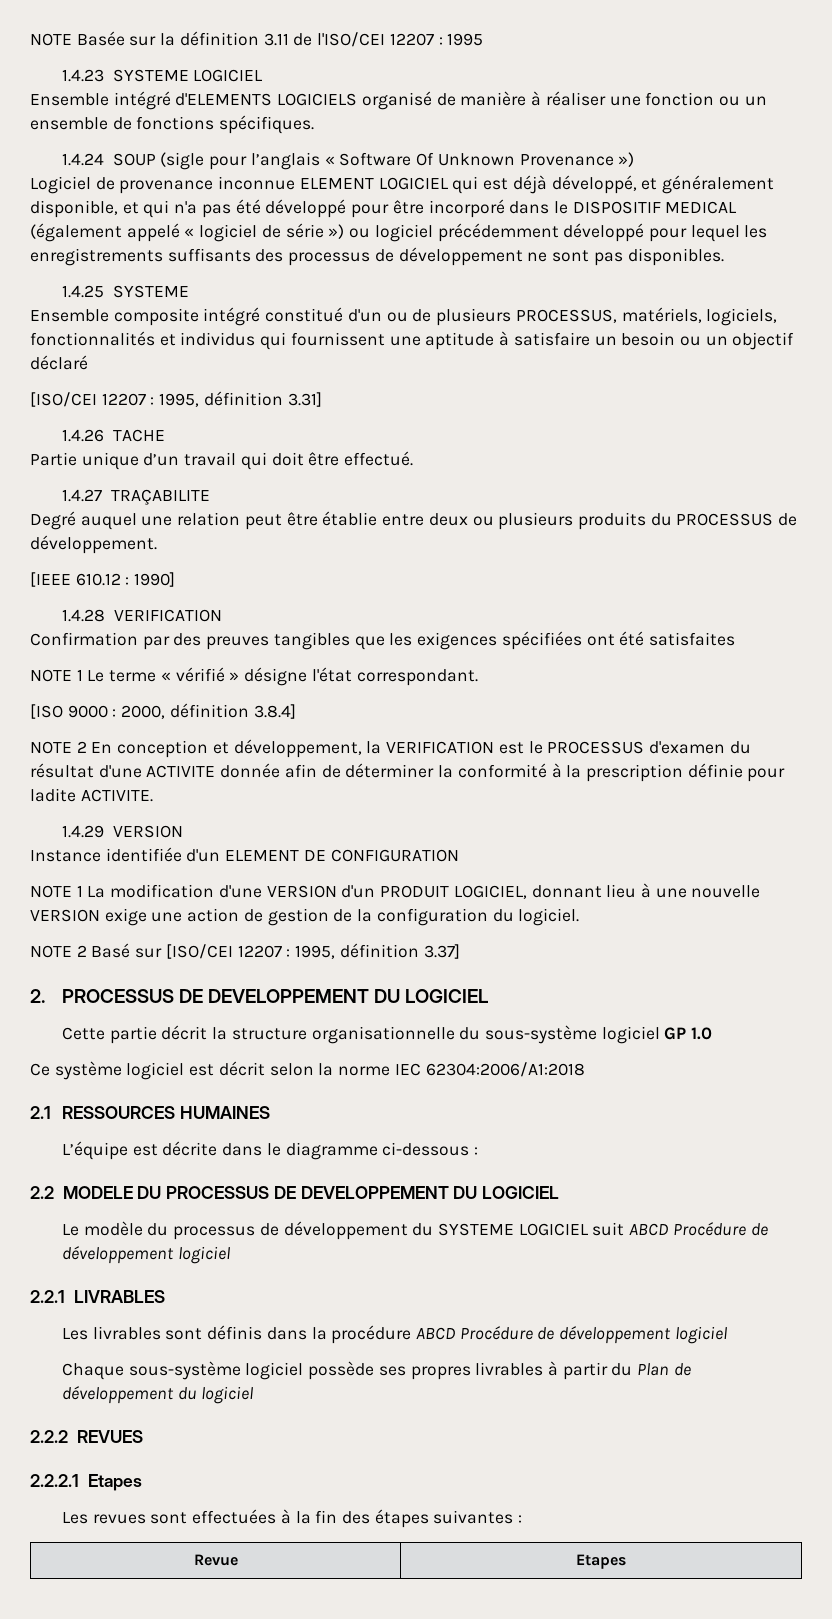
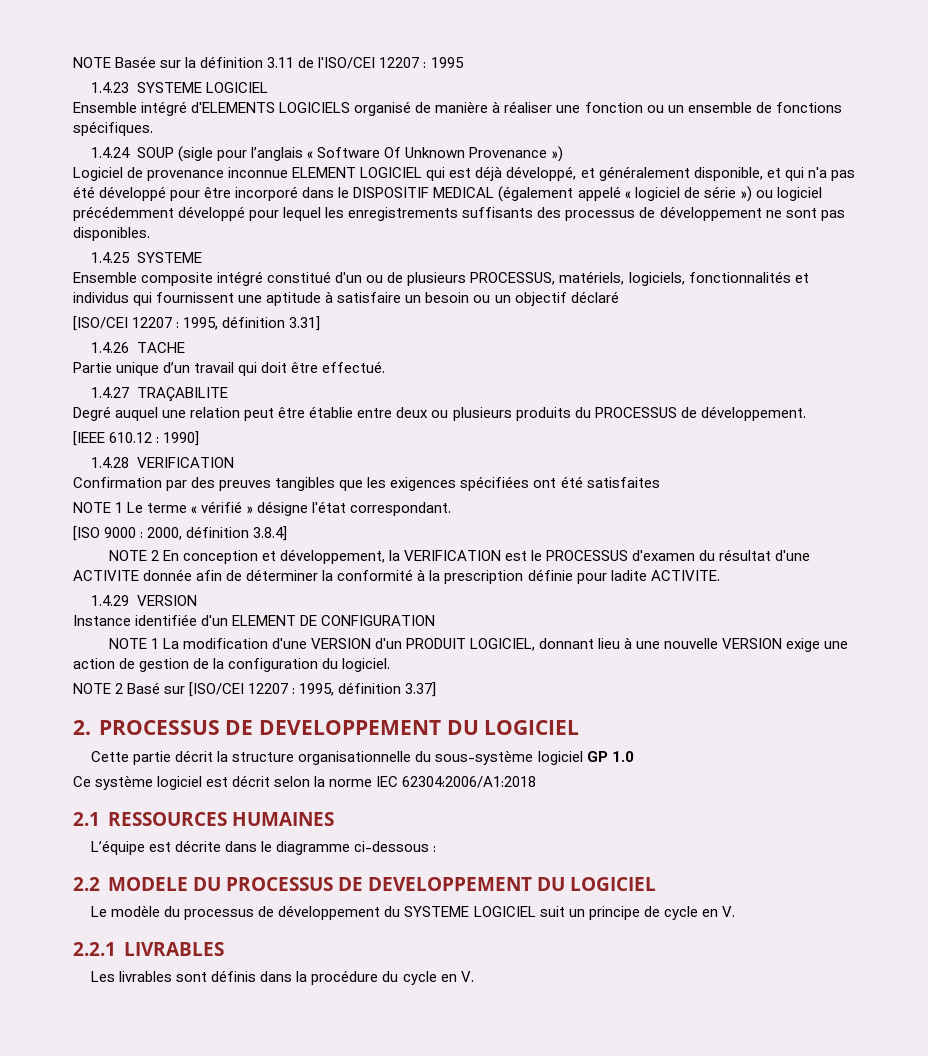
[629,1222,768,1236] [61,1246,230,1264] ABCD Procédure de développement logiciel -> [568,906,735,920] un principe de cycle en V.
[416,1326,727,1344] [61,1361,691,1380] [61,1386,254,1404] [30,1430,143,1443] [30,1474,142,1491] [61,1509,523,1528] [193,1554,238,1566] [575,1554,626,1569] ABCD Procédure de développement logiciel // Chaque sous-système logiciel possède ses propres livrables à partir du Plan de développement du logiciel // 2.2.2 REVUES // 2.2.2.1 Etapes // Les revues sont effectuées à la fin des étapes suivantes : // Revue | Etapes -> [382,971,474,985] du cycle en V.

